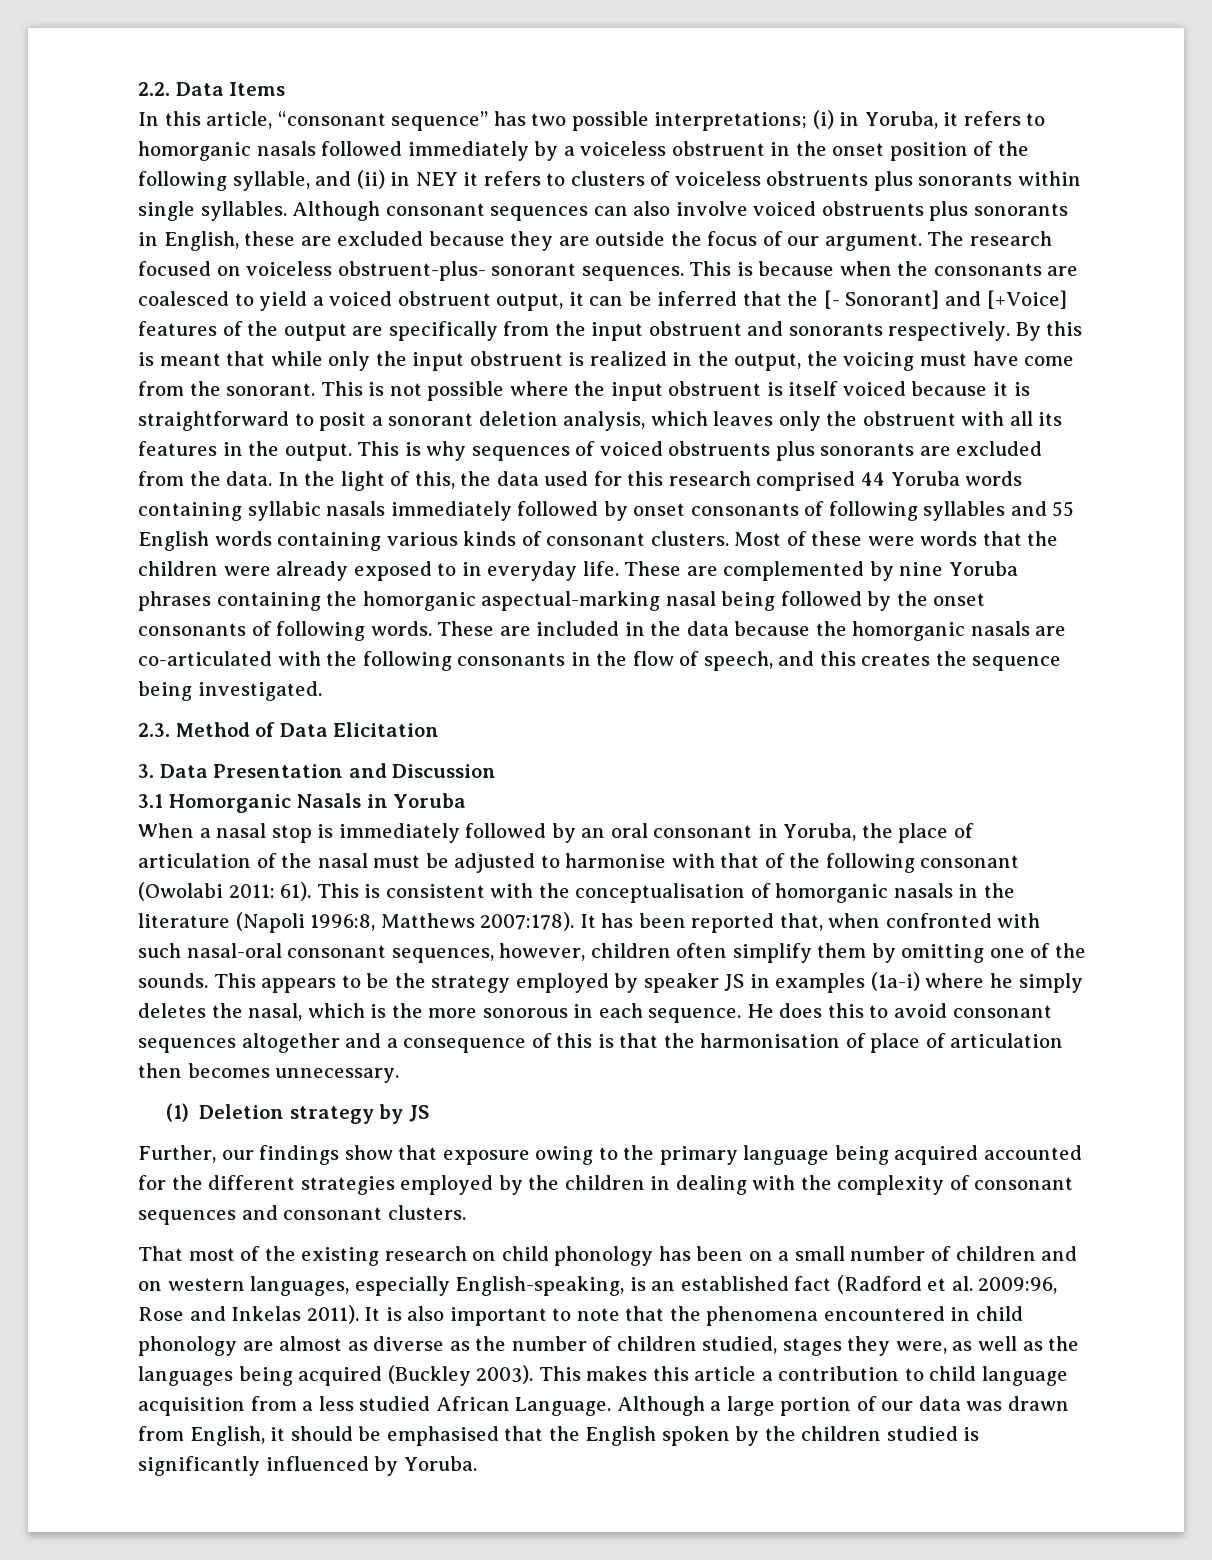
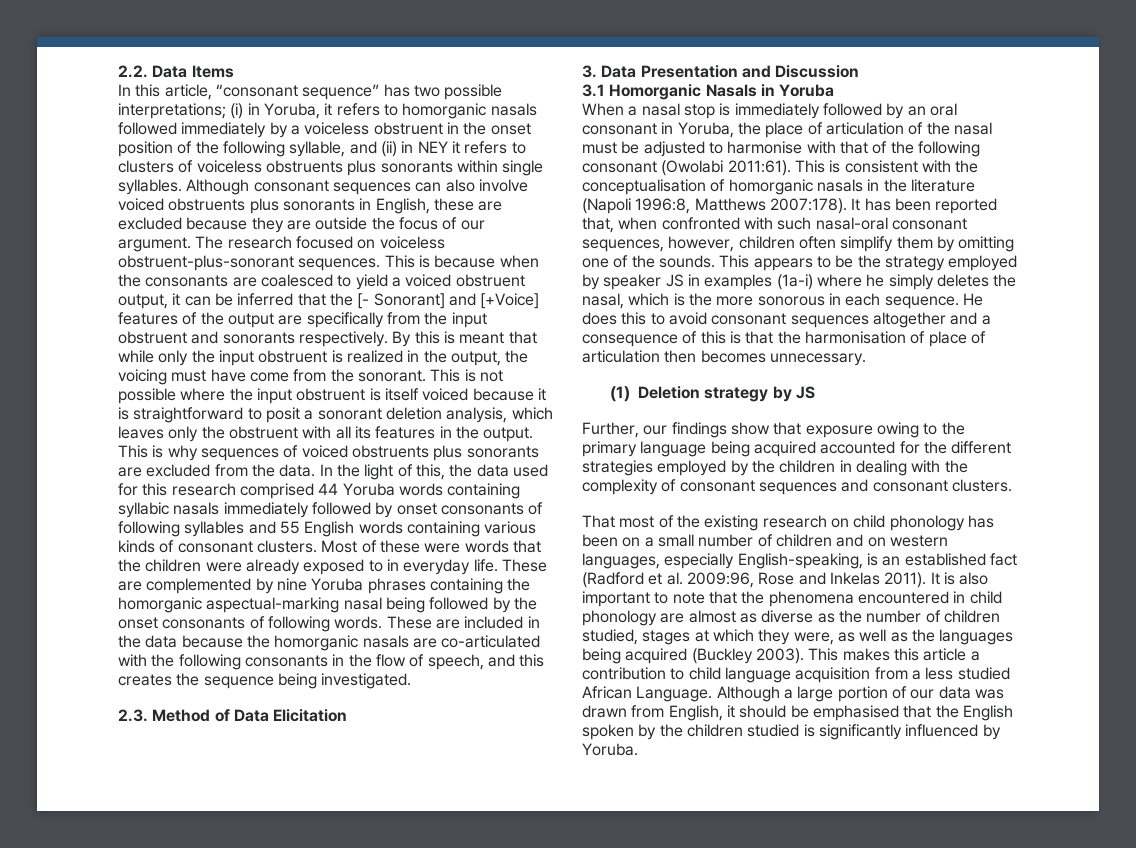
[337,261,577,281] obstruent-plus- sonorant -> [118,255,294,271] obstruent-plus-sonorant
[228,882,312,901] 2011: 61). -> [727,160,791,176] 2011:61).
(842, 1347) none -> [694,629,754,642] at which

